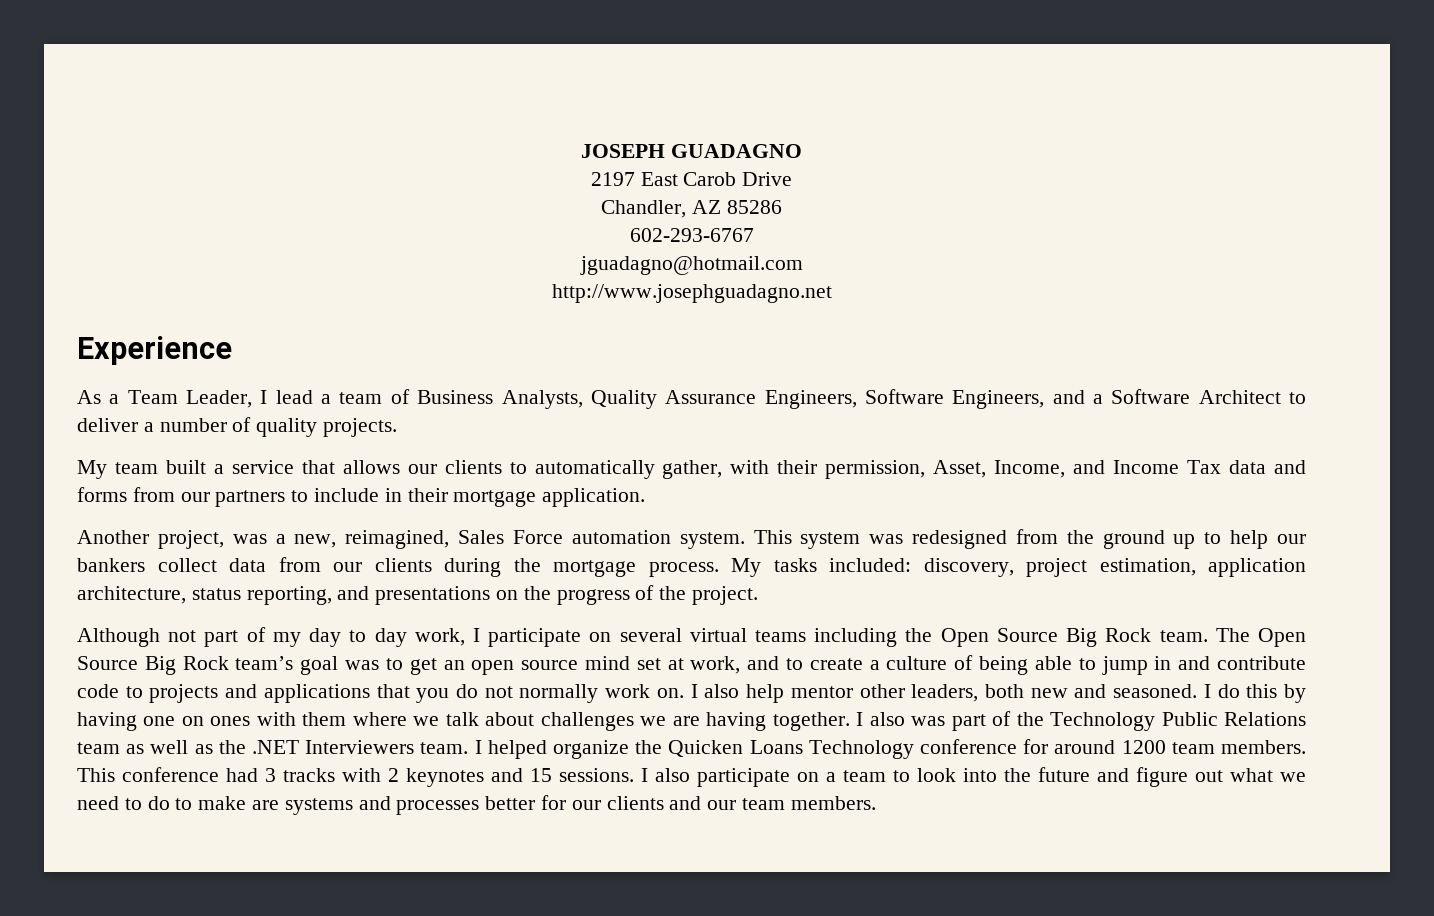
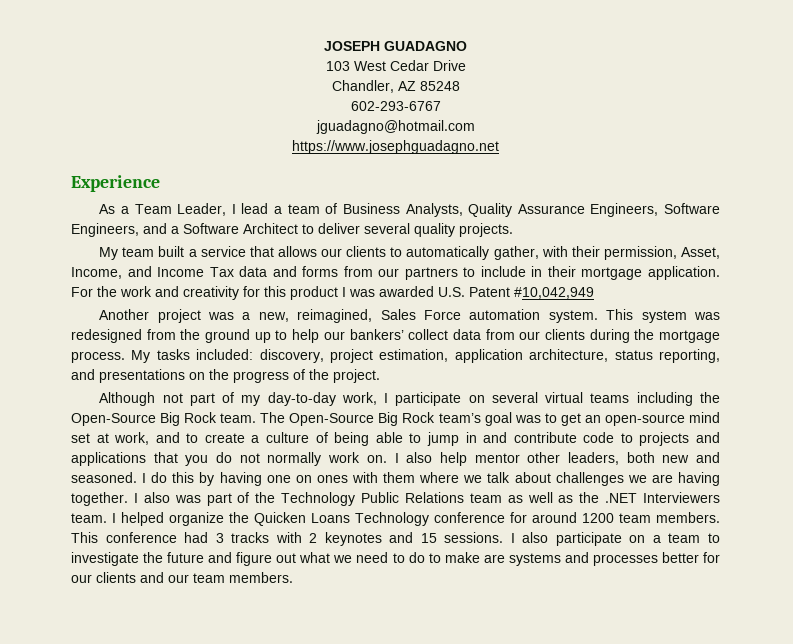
[590,172,737,186] 2197 East Carob -> [325,60,429,71] 103 West Cedar
[726,200,782,214] 85286 -> [419,81,460,91] 85248
[551,284,832,303] http://www.josephguadagno.net -> [292,140,499,154] https://www.josephguadagno.net
[143,417,252,432] a number of -> [364,223,410,234] several
(646, 497) none -> [71,286,594,300] For the work and creativity for this product I was awarded U.S. Patent #10,042,949
[157,530,224,549] project, -> [157,309,201,323] project
[77,558,145,572] bankers -> [349,329,404,340] bankers’
[309,628,407,647] day to day -> [267,392,336,406] day-to-day
[940,628,1058,647] Open Source -> [71,413,156,426] Open-Source
[1258,628,1306,647] [77,656,138,670] Open Source -> [289,413,375,426] Open-Source
[471,660,579,675] open source -> [604,414,685,426] open-source
[917,768,997,782] look into -> [71,552,139,566] investigate

